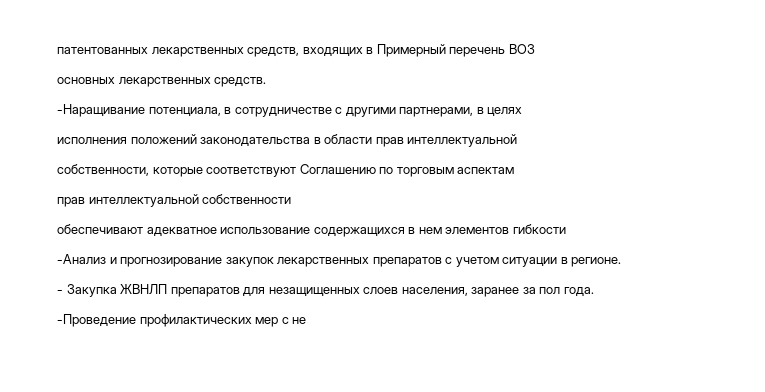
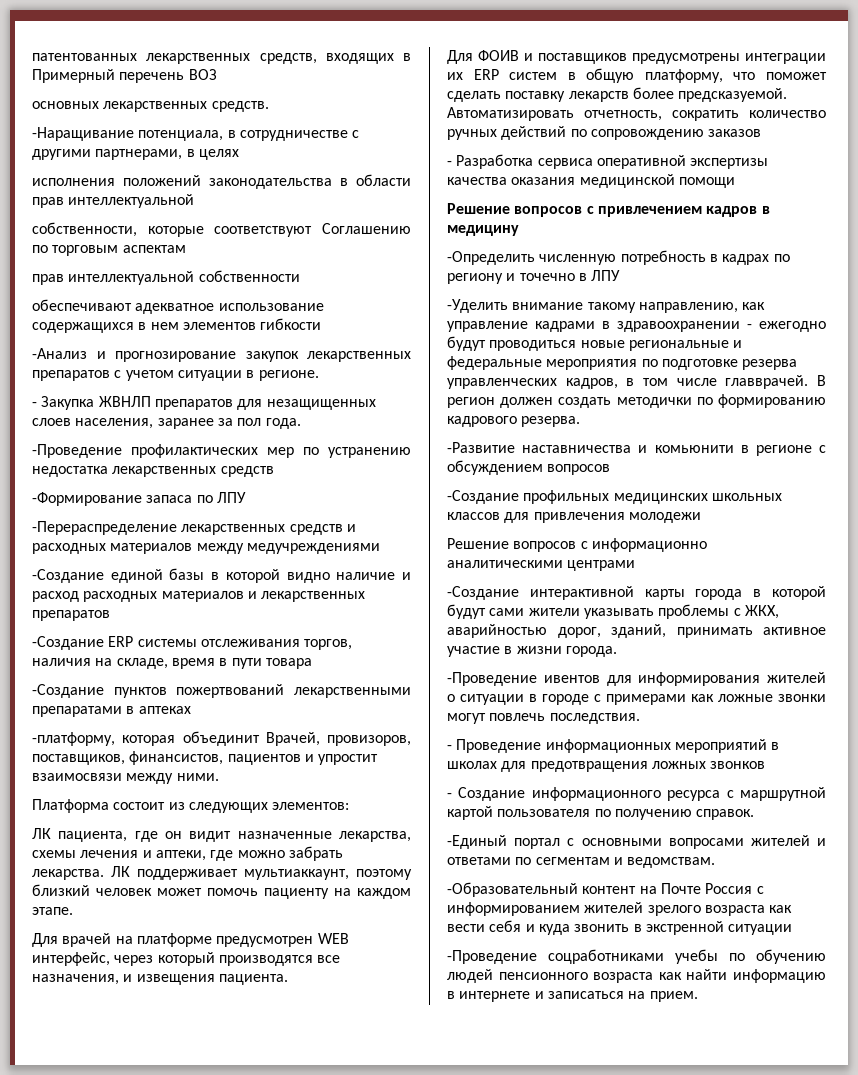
[281,317,307,324] с не -> [303,447,411,458] [32,466,274,477] [32,492,246,506] [32,521,356,535] [32,543,380,554] [32,568,412,583] [32,591,366,602] [32,610,110,621] [32,636,353,650] [32,658,312,669] [32,684,412,698] [32,706,191,717] [32,731,411,746] [32,751,379,765] [32,773,219,784] [32,799,350,813] [32,828,412,842] [32,846,343,861] [32,866,412,880] [32,884,411,899] [32,907,73,915] [32,933,349,947] [32,952,341,966] [32,974,288,985] [447,50,826,64] [447,68,827,83] [447,87,788,102] [447,107,826,121] [447,126,762,140] [447,154,769,169] [447,174,735,188] [447,203,770,217] [447,225,519,236] [447,250,790,265] [447,270,621,284] [447,299,766,313] [447,321,826,332] [447,336,743,351] [447,356,798,370] [447,375,826,389] [447,394,826,408] [447,416,581,427] [447,442,827,456] [447,460,611,475] [447,490,782,504] [447,512,701,523] [447,538,707,552] [447,560,636,571] [447,586,826,600] [447,604,779,619] [447,624,826,638] [447,646,617,657] [447,672,826,686] [447,694,826,705] [447,713,640,724] [447,739,780,753] [447,761,766,772] [447,787,827,801] [447,806,755,820] [447,835,827,849] [447,857,716,868] [447,882,764,897] [447,902,793,916] [447,920,793,935] [447,949,826,964] [447,969,826,983] [447,991,698,1002] по устранению недостатка лекарственных средств // -Формирование запаса по ЛПУ // -Перераспределение лекарственных средств и расходных материалов между медучреждениями // -Создание единой базы в которой видно наличие и расход расходных материалов и лекарственных препаратов // -Создание ERP системы отслеживания торгов, наличия на складе, время в пути товара // -Создание пунктов пожертвований лекарственными препаратами в аптеках // -платформу, которая объединит Врачей, провизоров, поставщиков, финансистов, пациентов и упростит взаимосвязи между ними. // Платформа состоит из следующих элементов: // ЛК пациента, где он видит назначенные лекарства, схемы лечения и аптеки, где можно забрать лекарства. ЛК поддерживает мультиаккаунт, поэтому близкий человек может помочь пациенту на каждом этапе. // Для врачей на платформе предусмотрен WEB интерфейс, через который производятся все назначения, и извещения пациента. // Для ФОИВ и поставщиков предусмотрены интеграции их ERP систем в общую платформу, что поможет сделать поставку лекарств более предсказуемой. Автоматизировать отчетность, сократить количество ручных действий по сопровождению заказов // - Разработка сервиса оперативной экспертизы качества оказания медицинской помощи // Решение вопросов с привлечением кадров в медицину // -Определить численную потребность в кадрах по региону и точечно в ЛПУ // -Уделить внимание такому направлению, как управление кадрами в здравоохранении - ежегодно будут проводиться новые региональные и федеральные мероприятия по подготовке резерва управленческих кадров, в том числе главврачей. В регион должен создать методички по формированию кадрового резерва. // -Развитие наставничества и комьюнити в регионе с обсуждением вопросов // -Создание профильных медицинских школьных классов для привлечения молодежи // Решение вопросов с информационно аналитическими центрами // -Создание интерактивной карты города в которой будут сами жители указывать проблемы с ЖКХ, аварийностью дорог, зданий, принимать активное участие в жизни города. // -Проведение ивентов для информирования жителей о ситуации в городе с примерами как ложные звонки могут повлечь последствия. // - Проведение информационных мероприятий в школах для предотвращения ложных звонков // - Создание информационного ресурса с маршрутной картой пользователя по получению справок. // -Единый портал с основными вопросами жителей и ответами по сегментам и ведомствам. // -Образовательный контент на Почте Россия с информированием жителей зрелого возраста как вести себя и куда звонить в экстренной ситуации // -Проведение соцработниками учебы по обучению людей пенсионного возраста как найти информацию в интернете и записаться на прием.

